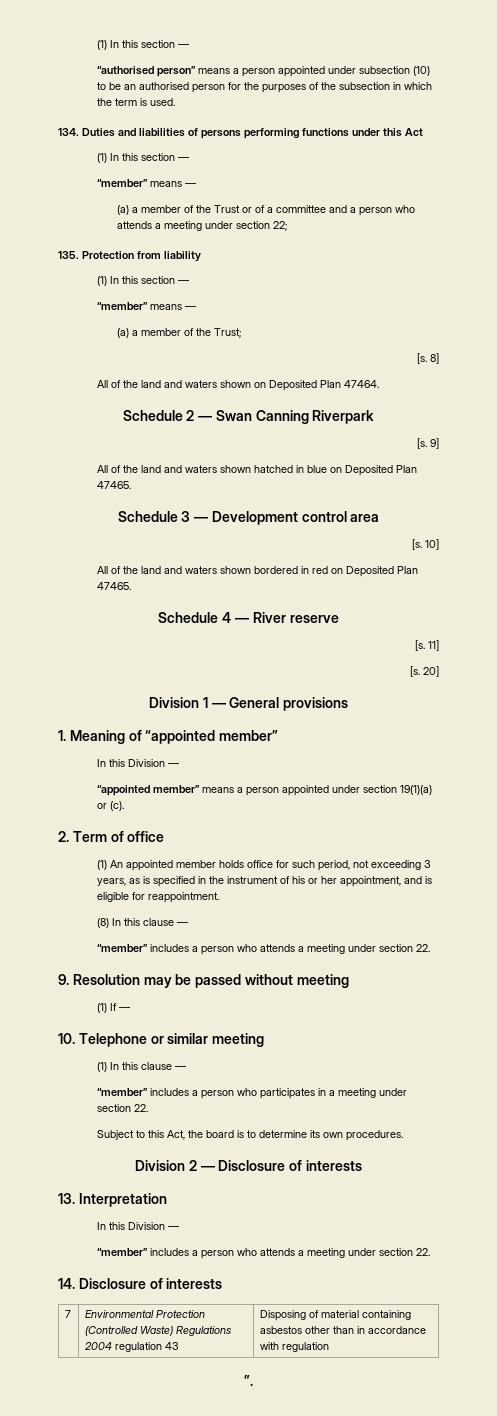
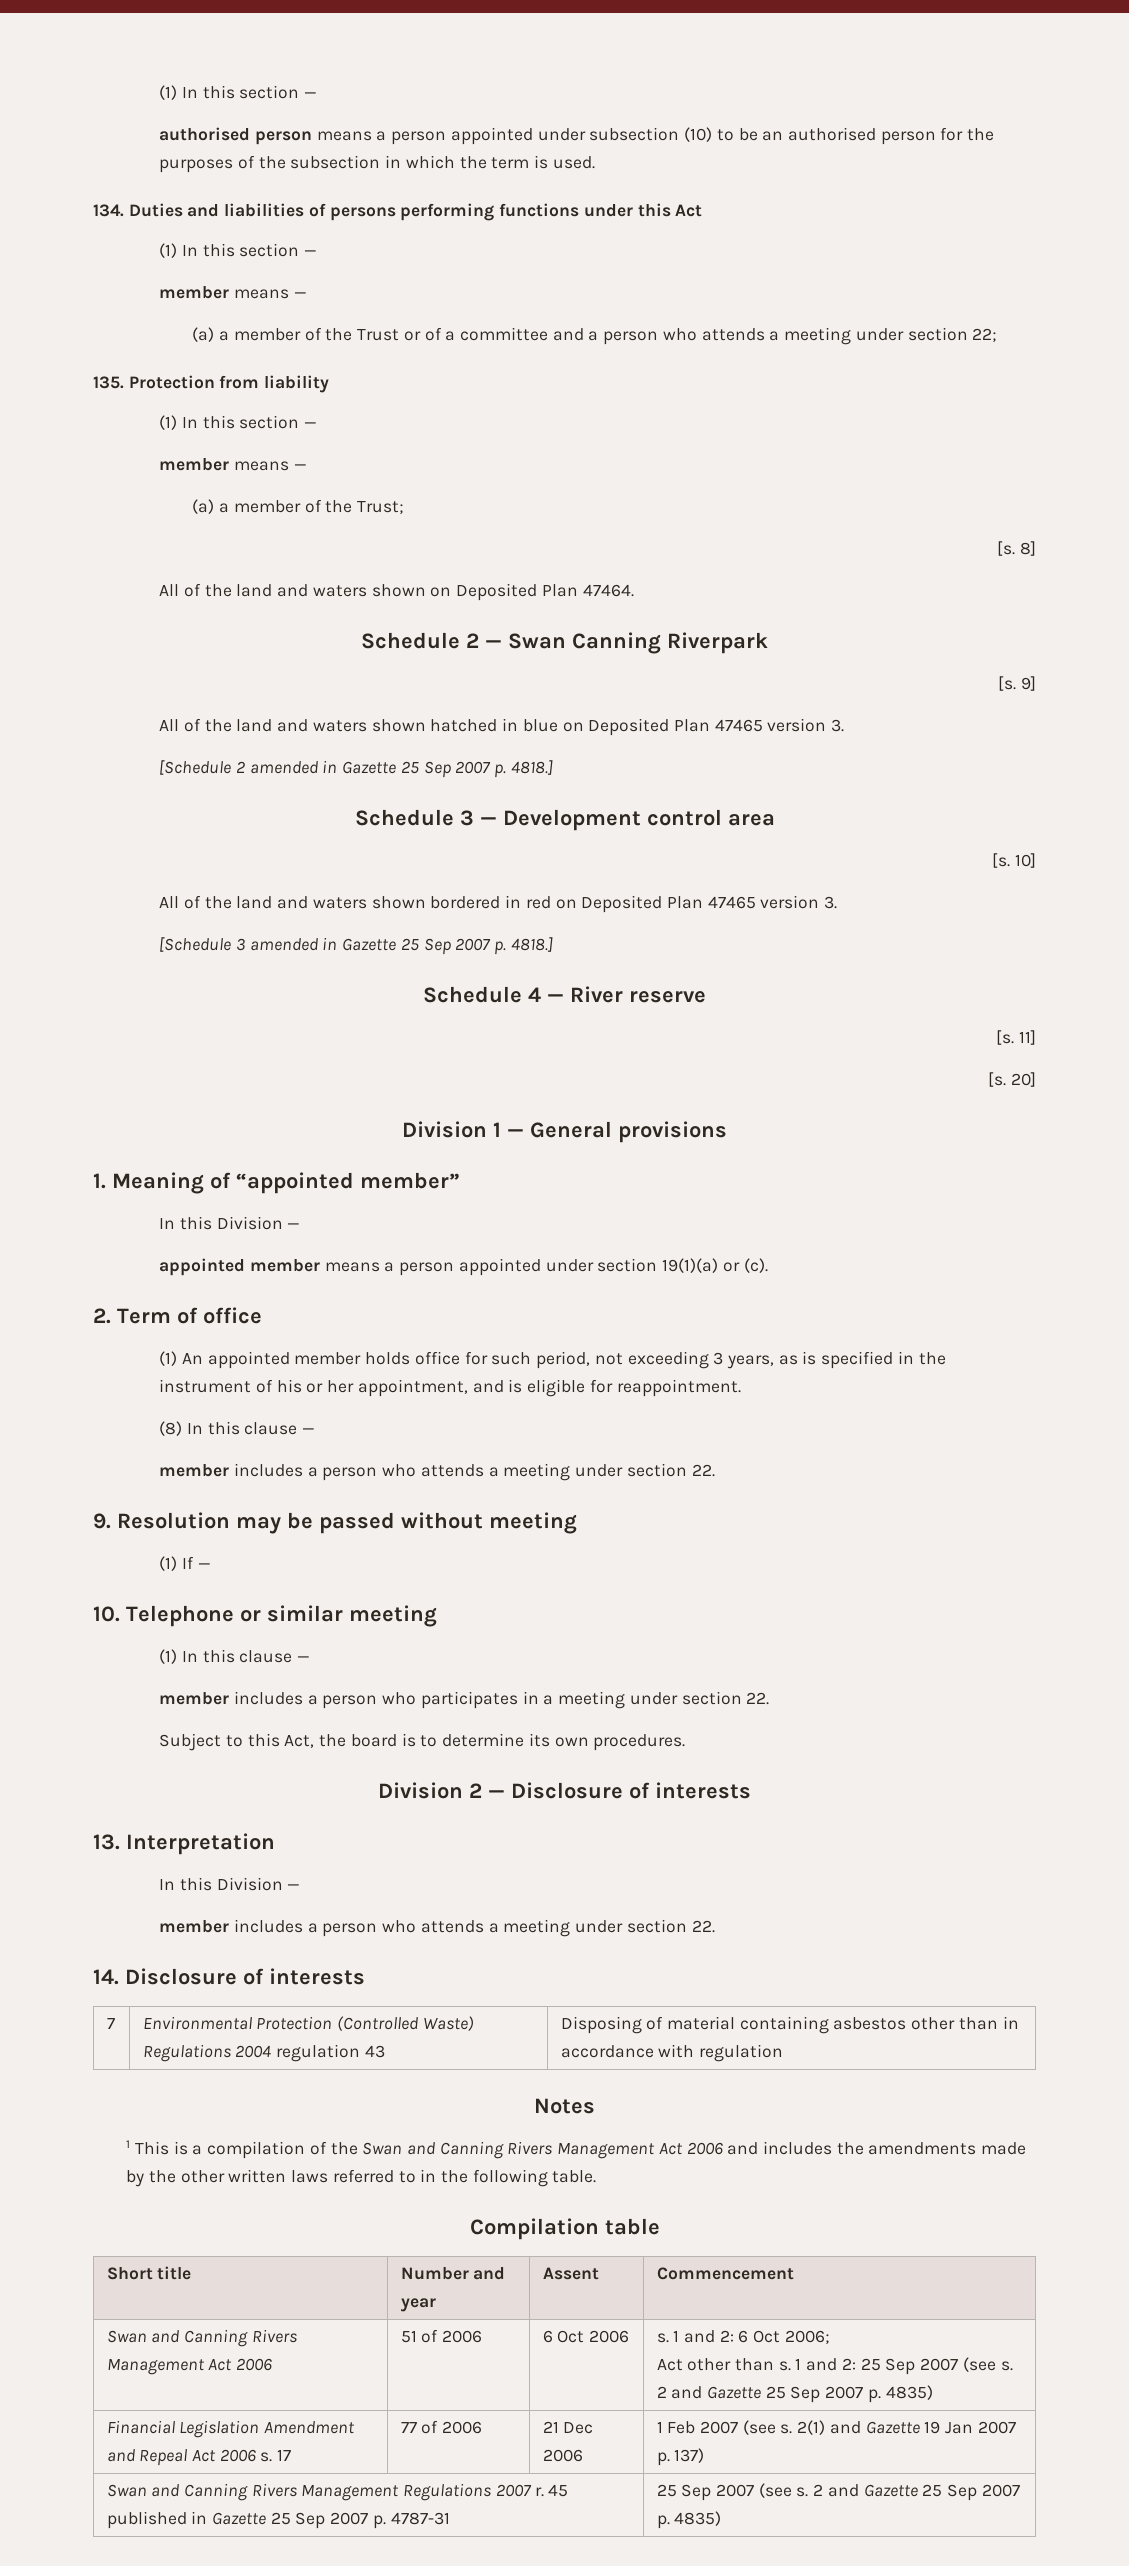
[97,40,190,50] [97,66,197,77] (1) In this section — // “authorised person” -> [159,85,318,100] [159,127,313,145] (1) In this section — // authorised person
[97,179,149,187] “member” -> [159,286,230,299] member
[97,302,149,310] “member” -> [159,458,230,471] member
[97,481,132,489] 47465. -> [714,718,845,732] [159,760,553,778] 47465 version 3. // [Schedule 2 amended in Gazette 25 Sep 2007 p. 4818.]
[97,582,132,590] 47465. -> [707,895,838,909] [159,937,553,955] 47465 version 3. // [Schedule 3 amended in Gazette 25 Sep 2007 p. 4818.]
[97,785,201,796] “appointed member” -> [159,1258,321,1276] appointed member
[97,944,149,952] “member” -> [159,1464,230,1477] member
[97,1088,149,1096] “member” -> [159,1692,230,1705] member
[97,1248,149,1256] “member” -> [159,1920,230,1933] member
[244,1375,253,1386] ”. -> [534,2098,595,2114] [126,2140,1027,2159] [126,2169,597,2187] [469,2218,660,2240] [106,2266,192,2280] [400,2267,506,2280] [400,2298,436,2312] [542,2267,599,2280] [656,2267,794,2280] [106,2329,297,2347] [106,2358,273,2375] [400,2329,483,2343] [542,2330,630,2343] [656,2330,830,2344] [656,2357,1013,2375] [656,2385,933,2403] [106,2420,356,2438] [106,2449,292,2466] [400,2420,483,2434] [542,2421,594,2434] [542,2449,583,2462] [656,2420,1016,2435] [656,2448,705,2466] [106,2483,569,2501] [106,2511,450,2529] [656,2483,1020,2501] [656,2511,722,2529] Notes // 1 This is a compilation of the Swan and Canning Rivers Management Act 2006 and includes the amendments made by the other written laws referred to in the following table. // Compilation table // Short title | Number and year | Assent | Commencement // Swan and Canning Rivers Management Act 2006 | 51 of 2006 | 6 Oct 2006 | s. 1 and 2: 6 Oct 2006; // Act other than s. 1 and 2: 25 Sep 2007 (see s. 2 and Gazette 25 Sep 2007 p. 4835) // Financial Legislation Amendment and Repeal Act 2006 s. 17 | 77 of 2006 | 21 Dec 2006 | 1 Feb 2007 (see s. 2(1) and Gazette 19 Jan 2007 p. 137) // Swan and Canning Rivers Management Regulations 2007 r. 45 published in Gazette 25 Sep 2007 p. 4787-31 | 25 Sep 2007 (see s. 2 and Gazette 25 Sep 2007 p. 4835)

